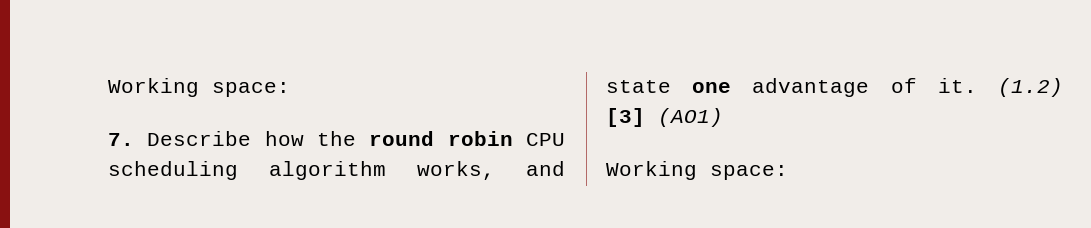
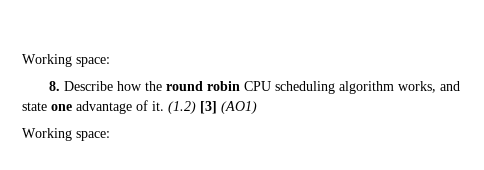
[108,133,134,146] 7. -> [48,81,60,91] 8.

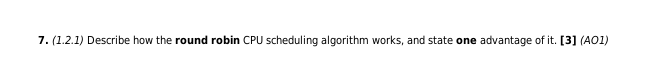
[22,54,110,67] [48,81,60,91] Working space: // 8. -> [38,35,84,46] 7. (1.2.1)
[168,101,196,114] (1.2) -> (557, 39) none
[22,128,110,141] // Working space: -> (609, 40) none

